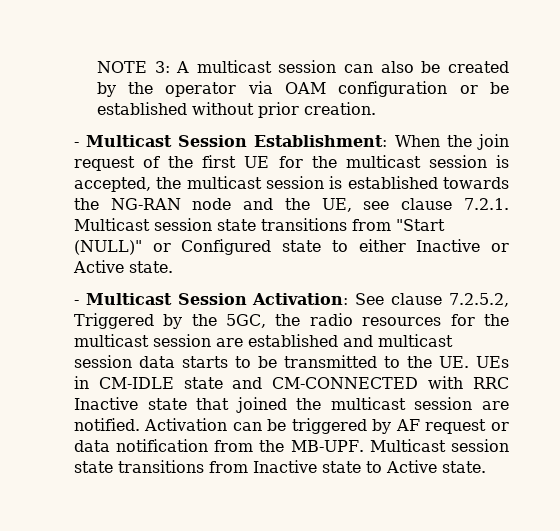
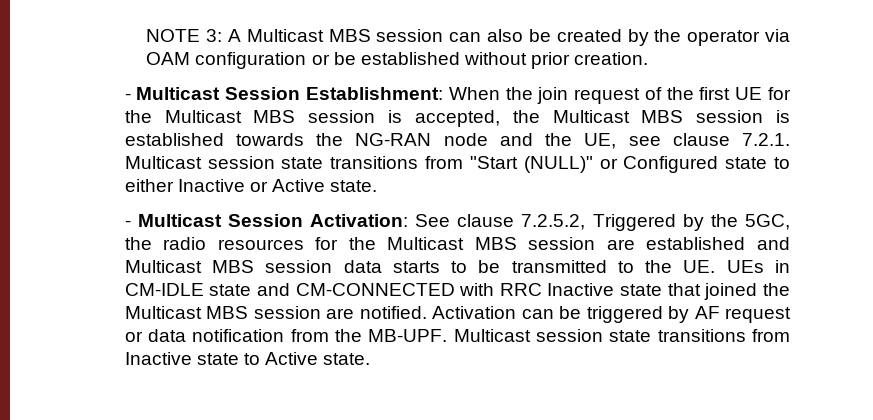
[196,60,272,73] multicast -> [246,29,371,42] Multicast MBS
[345,155,421,168] multicast -> [164,110,296,123] Multicast MBS
[186,176,262,189] multicast -> [552,110,684,123] Multicast MBS
[73,334,149,347] multicast -> [387,237,517,250] Multicast MBS
[377,334,453,347] multicast -> [124,260,254,273] Multicast MBS
[330,397,406,410] multicast -> [124,306,249,319] Multicast MBS

